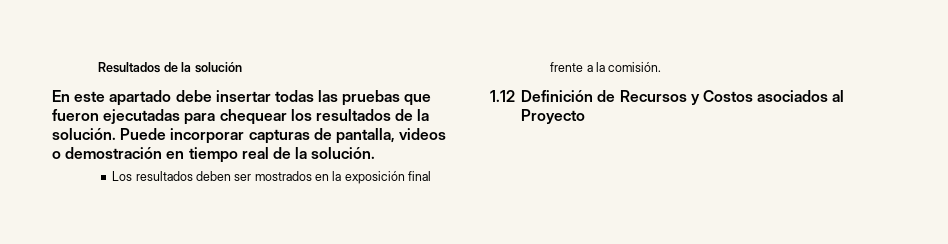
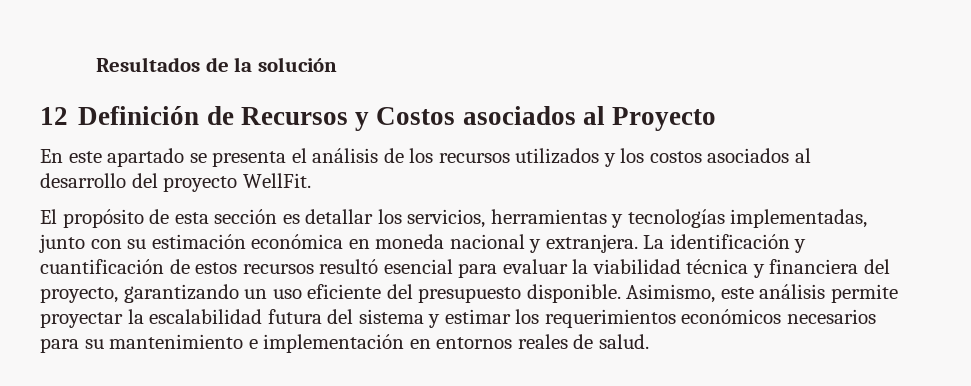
[52,90,432,106] [52,109,430,125] [52,128,447,144] [52,147,376,163] [112,171,432,184] [550,62,662,72] [490,90,515,102] En este apartado debe insertar todas las pruebas que fueron ejecutadas para chequear los resultados de la solución. Puede incorporar capturas de pantalla, videos o demostración en tiempo real de la solución. // Los resultados deben ser mostrados en la exposición final frente a la comisión. // 1.12 -> [40,107,68,125] 12
(586, 116) none -> [40,148,812,167] [40,173,311,192] [40,209,868,228] [39,234,807,253] [40,259,890,278] [40,284,898,303] [40,309,876,328] [40,334,649,353] // En este apartado se presenta el análisis de los recursos utilizados y los costos asociados al desarrollo del proyecto WellFit. // El propósito de esta sección es detallar los servicios, herramientas y tecnologías implementadas, junto con su estimación económica en moneda nacional y extranjera. La identificación y cuantificación de estos recursos resultó esencial para evaluar la viabilidad técnica y financiera del proyecto, garantizando un uso eficiente del presupuesto disponible. Asimismo, este análisis permite proyectar la escalabilidad futura del sistema y estimar los requerimientos económicos necesarios para su mantenimiento e implementación en entornos reales de salud.

